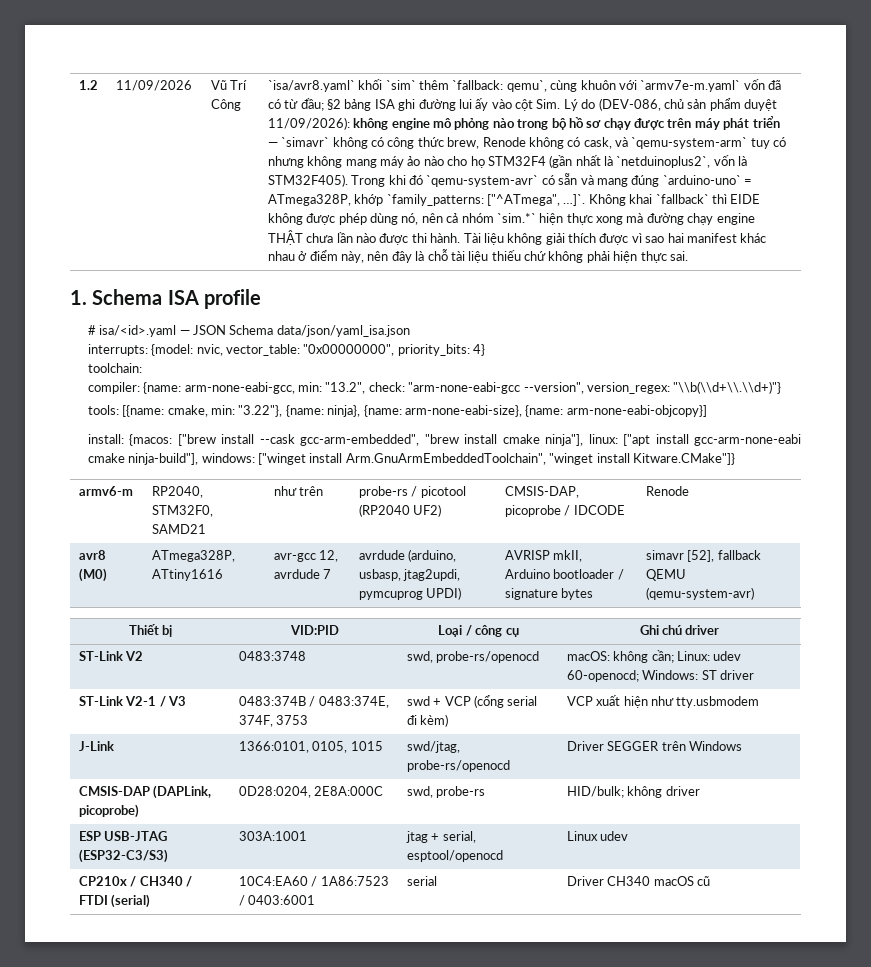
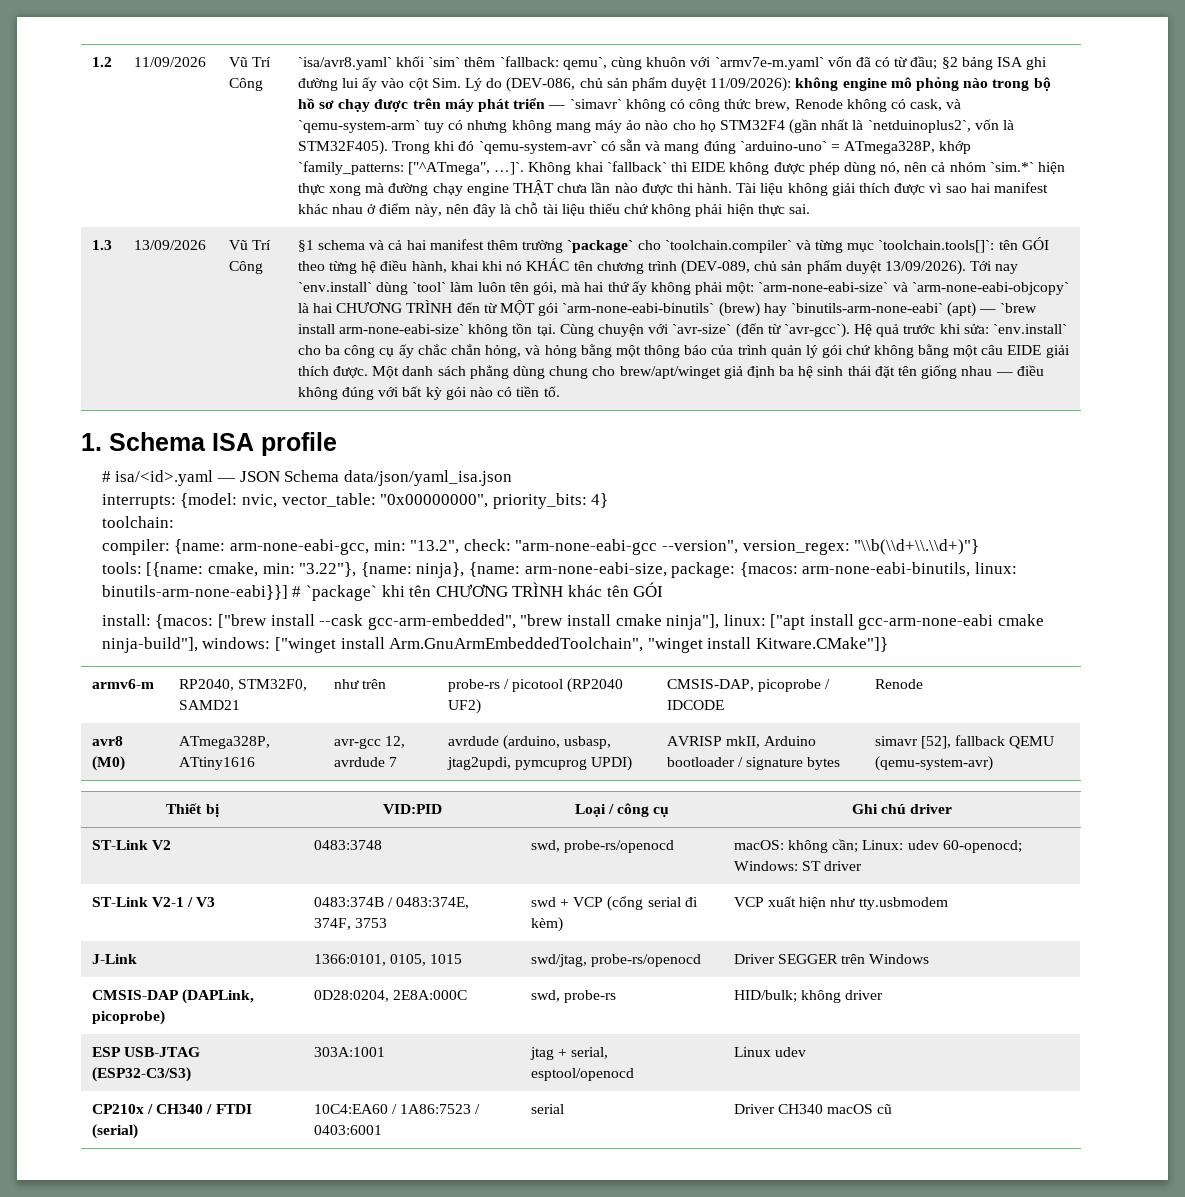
(688, 256) none -> [91,240,112,250] [133,240,206,250] [228,240,272,250] [228,261,263,274] [297,237,1049,253] [297,258,1019,275] [297,281,1069,295] [297,300,1038,317] [297,323,1068,338] [297,344,1070,358] [297,365,1044,379] [297,386,560,400] // 1.3 | 13/09/2026 | Vũ Trí Công | §1 schema và cả hai manifest thêm trường `package` cho `toolchain.compiler` và từng mục `toolchain.tools[]`: tên GÓI theo từng hệ điều hành, khai khi nó KHÁC tên chương trình (DEV-089, chủ sản phẩm duyệt 13/09/2026). Tới nay `env.install` dùng `tool` làm luôn tên gói, mà hai thứ ấy không phải một: `arm-none-eabi-size` và `arm-none-eabi-objcopy` là hai CHƯƠNG TRÌNH đến từ MỘT gói `arm-none-eabi-binutils` (brew) hay `binutils-arm-none-eabi` (apt) — `brew install arm-none-eabi-size` không tồn tại. Cùng chuyện với `avr-size` (đến từ `avr-gcc`). Hệ quả trước khi sửa: `env.install` cho ba công cụ ấy chắc chắn hỏng, và hỏng bằng một thông báo của trình quản lý gói chứ không bằng một câu EIDE giải thích được. Một danh sách phẳng dùng chung cho brew/apt/winget giả định ba hệ sinh thái đặt tên giống nhau — điều không đúng với bất kỳ gói nào có tiền tố.
[404,405,707,417] arm-none-eabi-size}, {name: arm-none-eabi-objcopy}] -> [524,562,1017,578] [101,582,664,601] arm-none-eabi-size, package: {macos: arm-none-eabi-binutils, linux: binutils-arm-none-eabi}}] # `package` khi tên CHƯƠNG TRÌNH khác tên GÓI

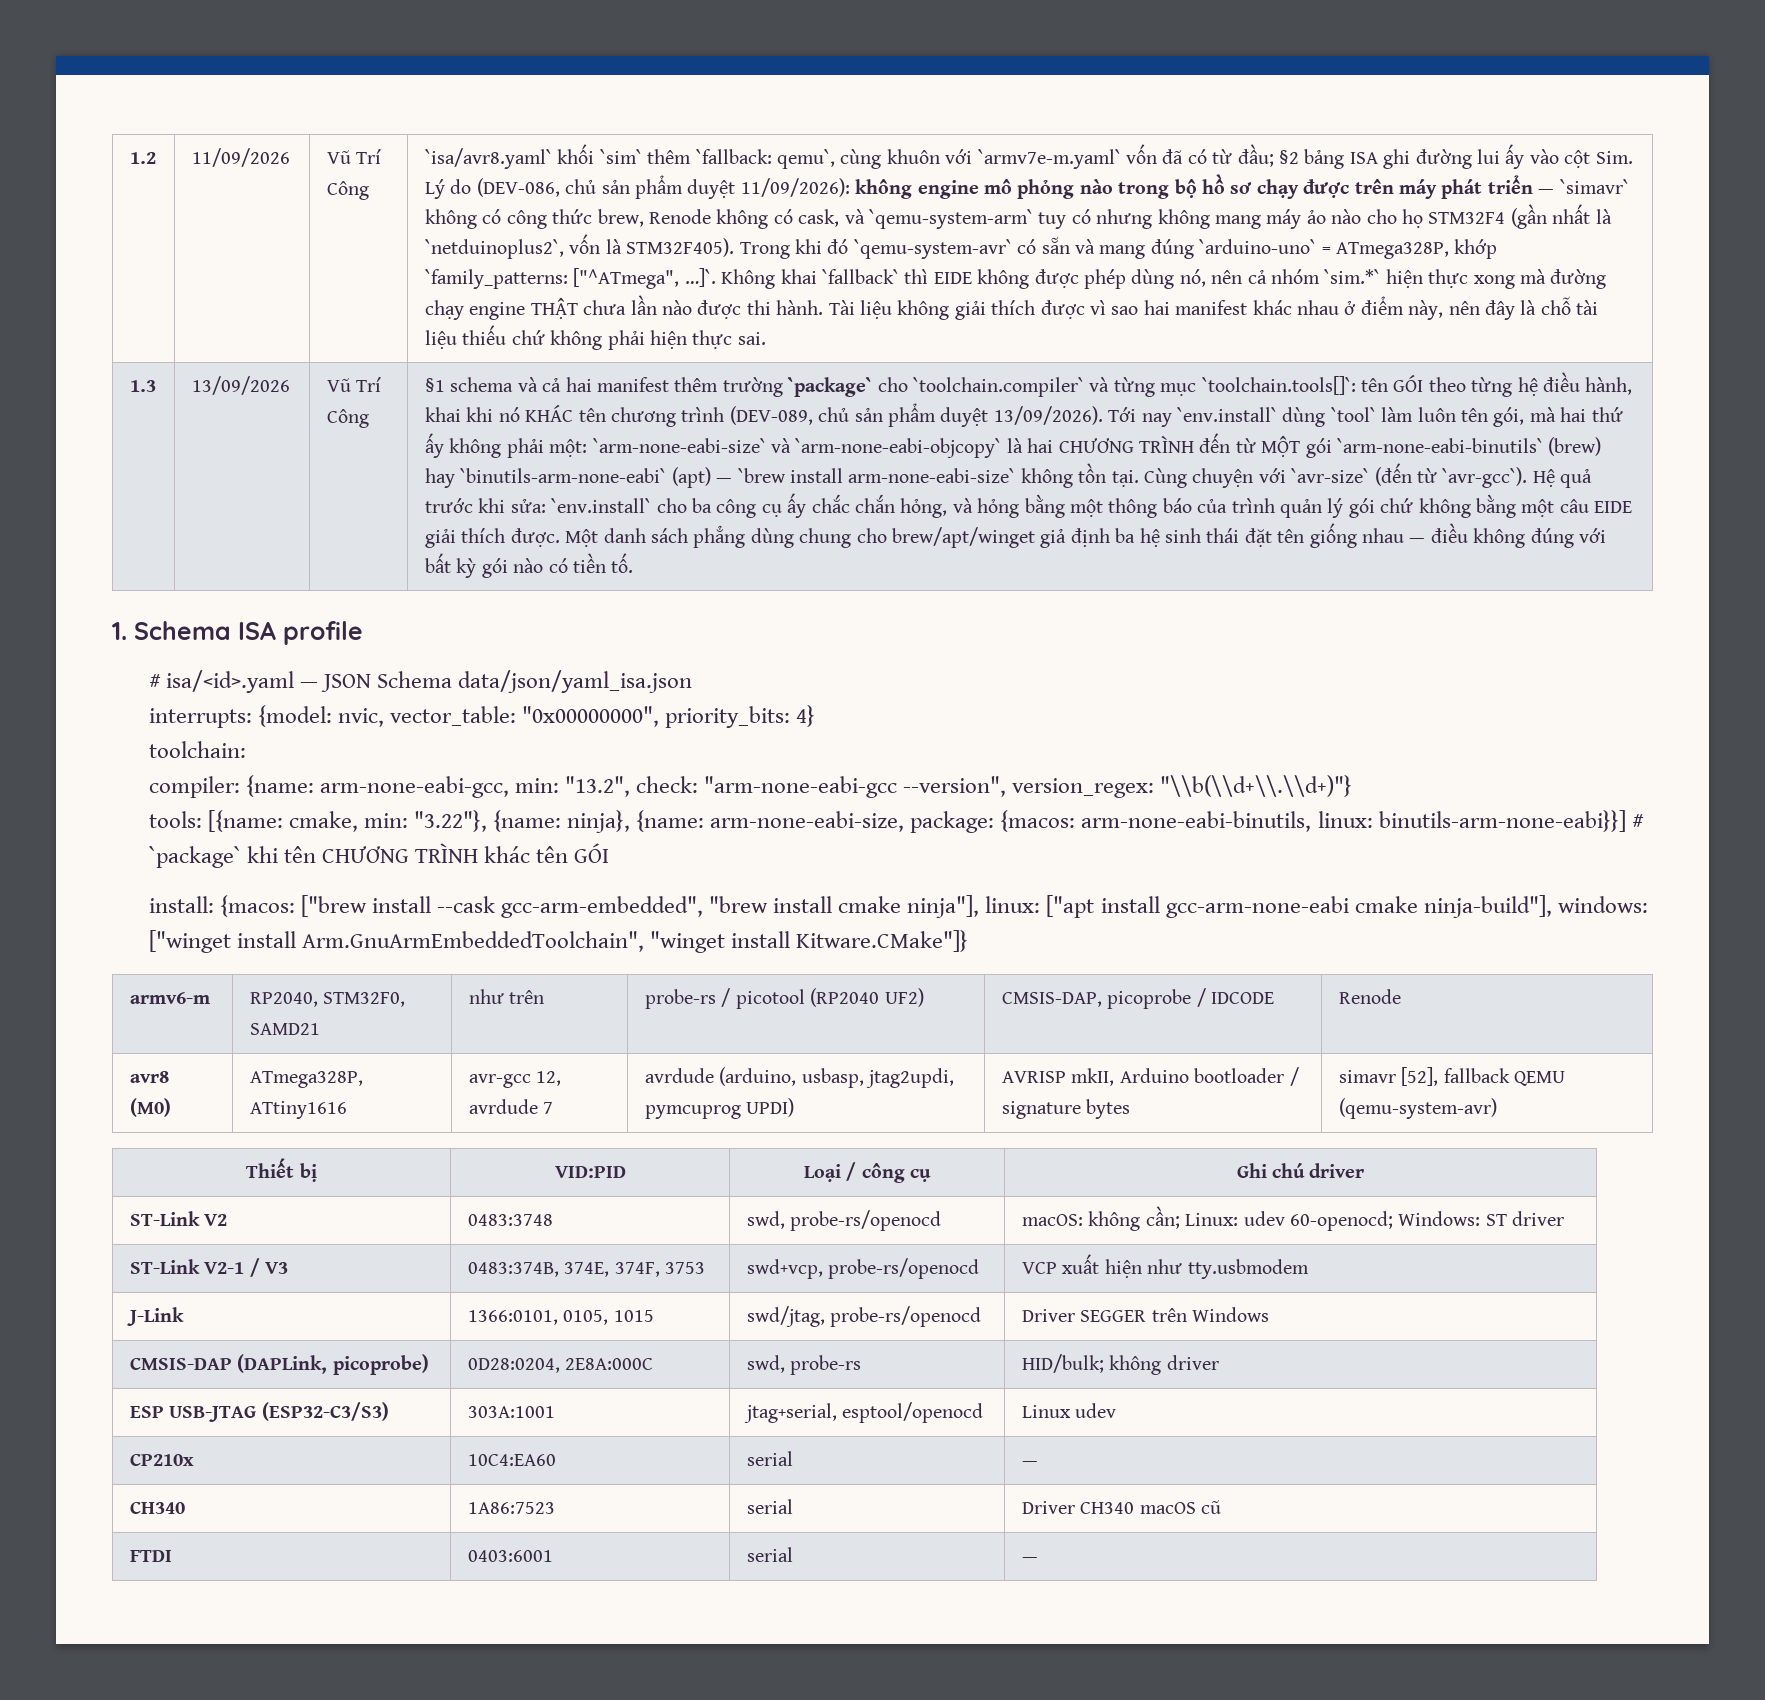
[313,897,470,909] 0483:374B / 0483:374E, -> [467,1262,610,1277] 0483:374B, 374E,
[530,896,698,911] [530,917,563,932] swd + VCP (cổng serial đi kèm) -> [746,1258,980,1279] swd+vcp, probe-rs/openocd
[529,1047,609,1060] jtag + serial, -> [743,1403,837,1423] jtag+serial,
[147,1104,252,1114] [91,1124,138,1139] [313,1104,398,1114] / CH340 / FTDI (serial) | 10C4:EA60 / -> [467,1454,556,1466] [746,1451,793,1466] [1021,1461,1038,1466] [129,1501,185,1514] | 10C4:EA60 | serial | — // CH340 |
[475,1104,481,1114] [313,1125,382,1135] / 0403:6001 -> (555, 1508) none
(893, 1109) none -> [129,1550,172,1562] [467,1550,553,1562] [746,1547,793,1562] [1021,1557,1038,1562] // FTDI | 0403:6001 | serial | —

